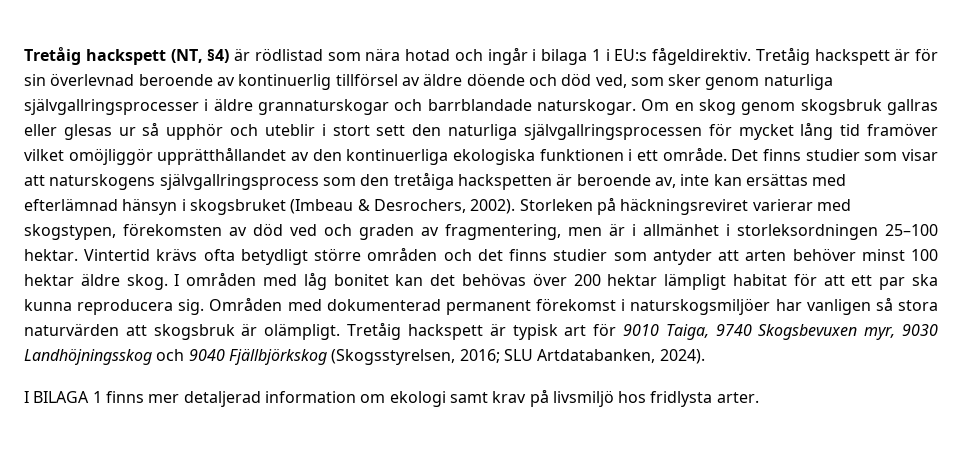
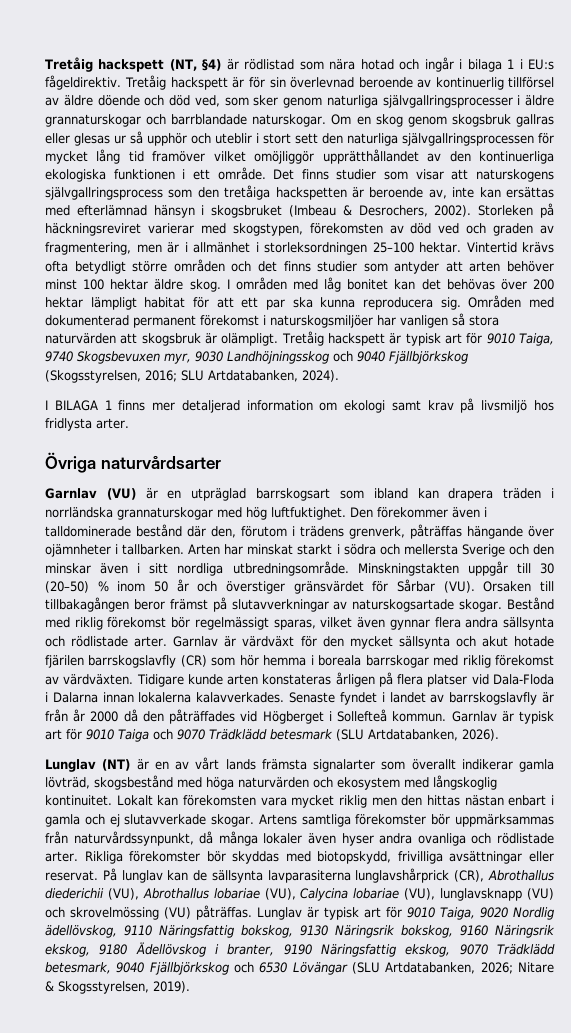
(759, 397) none -> [45,452,221,473] [45,488,554,501] [45,507,487,520] [45,524,554,539] [45,544,555,557] [45,561,554,576] [45,579,554,594] [45,597,554,612] [45,617,555,630] [45,636,555,649] [45,655,554,668] [45,672,554,687] [45,692,554,705] [45,709,554,724] [45,729,499,742] [45,757,554,772] [45,775,497,790] [45,795,555,808] [45,814,554,827] [45,831,555,846] [45,851,554,864] [45,868,554,883] [45,888,555,901] [45,905,554,920] [45,925,555,938] [45,942,556,957] [45,962,554,975] [45,981,190,994] // Övriga naturvårdsarter // Garnlav (VU) är en utpräglad barrskogsart som ibland kan drapera träden i norrländska grannaturskogar med hög luftfuktighet. Den förekommer även i talldominerade bestånd där den, förutom i trädens grenverk, påträffas hängande över ojämnheter i tallbarken. Arten har minskat starkt i södra och mellersta Sverige och den minskar även i sitt nordliga utbredningsområde. Minskningstakten uppgår till 30 (20–50) % inom 50 år och överstiger gränsvärdet för Sårbar (VU). Orsaken till tillbakagången beror främst på slutavverkningar av naturskogsartade skogar. Bestånd med riklig förekomst bör regelmässigt sparas, vilket även gynnar flera andra sällsynta och rödlistade arter. Garnlav är värdväxt för den mycket sällsynta och akut hotade fjärilen barrskogslavfly (CR) som hör hemma i boreala barrskogar med riklig förekomst av värdväxten. Tidigare kunde arten konstateras årligen på flera platser vid Dala-Floda i Dalarna innan lokalerna kalavverkades. Senaste fyndet i landet av barrskogslavfly är från år 2000 då den påträffades vid Högberget i Sollefteå kommun. Garnlav är typisk art för 9010 Taiga och 9070 Trädklädd betesmark (SLU Artdatabanken, 2026). // Lunglav (NT) är en av vårt lands främsta signalarter som överallt indikerar gamla lövträd, skogsbestånd med höga naturvärden och ekosystem med långskoglig kontinuitet. Lokalt kan förekomsten vara mycket riklig men den hittas nästan enbart i gamla och ej slutavverkade skogar. Artens samtliga förekomster bör uppmärksammas från naturvårdssynpunkt, då många lokaler även hyser andra ovanliga och rödlistade arter. Rikliga förekomster bör skyddas med biotopskydd, frivilliga avsättningar eller reservat. På lunglav kan de sällsynta lavparasiterna lunglavshårprick (CR), Abrothallus diederichii (VU), Abrothallus lobariae (VU), Calycina lobariae (VU), lunglavsknapp (VU) och skrovelmössing (VU) påträffas. Lunglav är typisk art för 9010 Taiga, 9020 Nordlig ädellövskog, 9110 Näringsfattig bokskog, 9130 Näringsrik bokskog, 9160 Näringsrik ekskog, 9180 Ädellövskog i branter, 9190 Näringsfattig ekskog, 9070 Trädklädd betesmark, 9040 Fjällbjörkskog och 6530 Lövängar (SLU Artdatabanken, 2026; Nitare & Skogsstyrelsen, 2019).

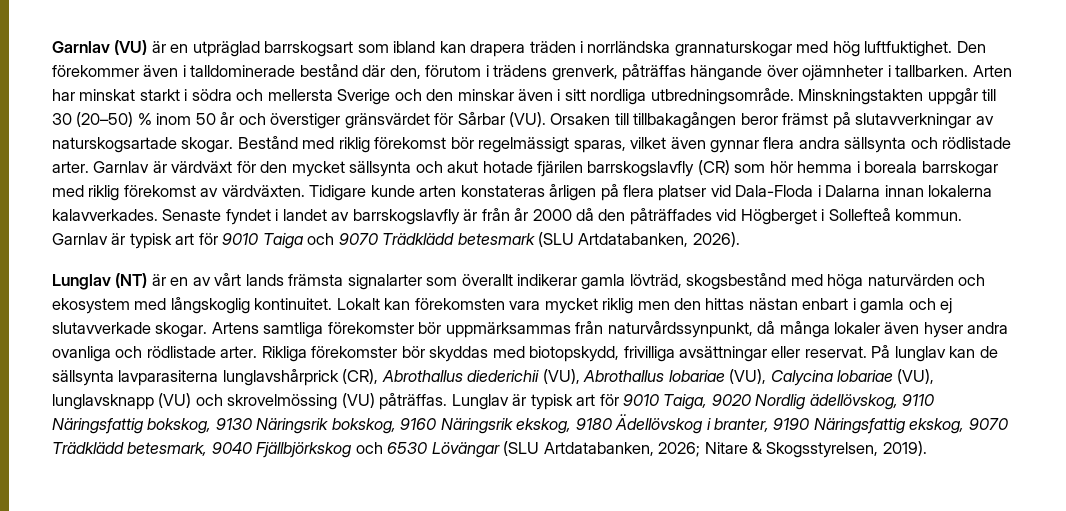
[45,57,554,72] [45,75,554,90] [45,95,554,108] [45,114,554,127] [45,131,554,146] [45,149,554,164] [45,167,554,182] [45,185,554,200] [45,203,554,218] [45,223,554,236] [45,242,554,255] [45,259,554,274] [45,277,555,292] [45,295,554,310] [45,313,499,328] [45,331,555,346] [45,351,468,364] [45,370,339,383] [45,398,554,413] [45,418,129,431] [45,452,221,473] Tretåig hackspett (NT, §4) är rödlistad som nära hotad och ingår i bilaga 1 i EU:s fågeldirektiv. Tretåig hackspett är för sin överlevnad beroende av kontinuerlig tillförsel av äldre döende och död ved, som sker genom naturliga självgallringsprocesser i äldre grannaturskogar och barrblandade naturskogar. Om en skog genom skogsbruk gallras eller glesas ur så upphör och uteblir i stort sett den naturliga självgallringsprocessen för mycket lång tid framöver vilket omöjliggör upprätthållandet av den kontinuerliga ekologiska funktionen i ett område. Det finns studier som visar att naturskogens självgallringsprocess som den tretåiga hackspetten är beroende av, inte kan ersättas med efterlämnad hänsyn i skogsbruket (Imbeau & Desrochers, 2002). Storleken på häckningsreviret varierar med skogstypen, förekomsten av död ved och graden av fragmentering, men är i allmänhet i storleksordningen 25–100 hektar. Vintertid krävs ofta betydligt större områden och det finns studier som antyder att arten behöver minst 100 hektar äldre skog. I områden med låg bonitet kan det behövas över 200 hektar lämpligt habitat för att ett par ska kunna reproducera sig. Områden med dokumenterad permanent förekomst i naturskogsmiljöer har vanligen så stora naturvärden att skogsbruk är olämpligt. Tretåig hackspett är typisk art för 9010 Taiga, 9740 Skogsbevuxen myr, 9030 Landhöjningsskog och 9040 Fjällbjörkskog (Skogsstyrelsen, 2016; SLU Artdatabanken, 2024). // I BILAGA 1 finns mer detaljerad information om ekologi samt krav på livsmiljö hos fridlysta arter. // Övriga naturvårdsarter // -> (52, 47) none

